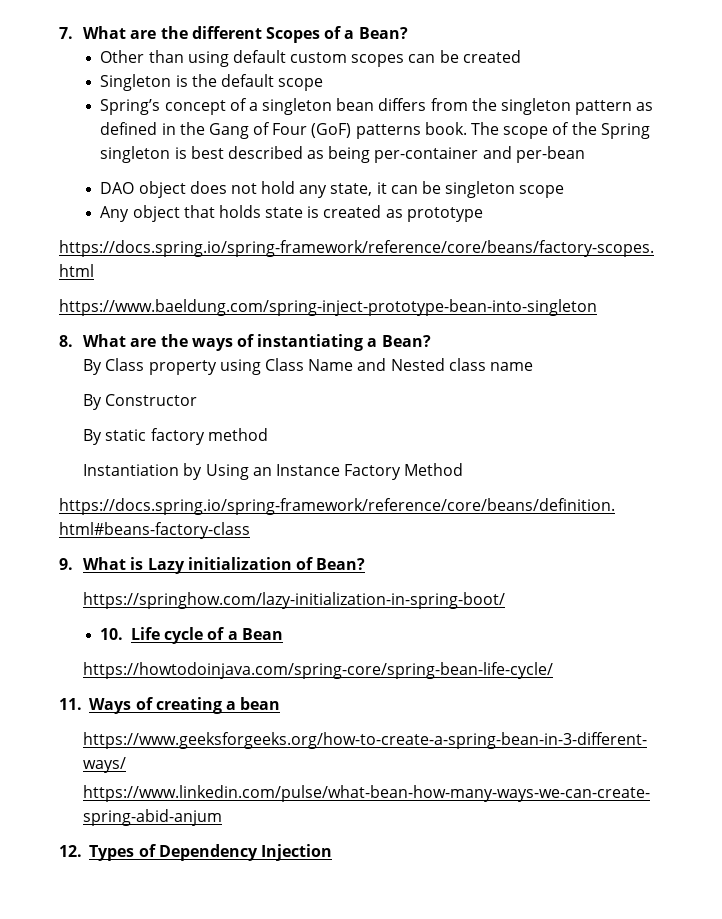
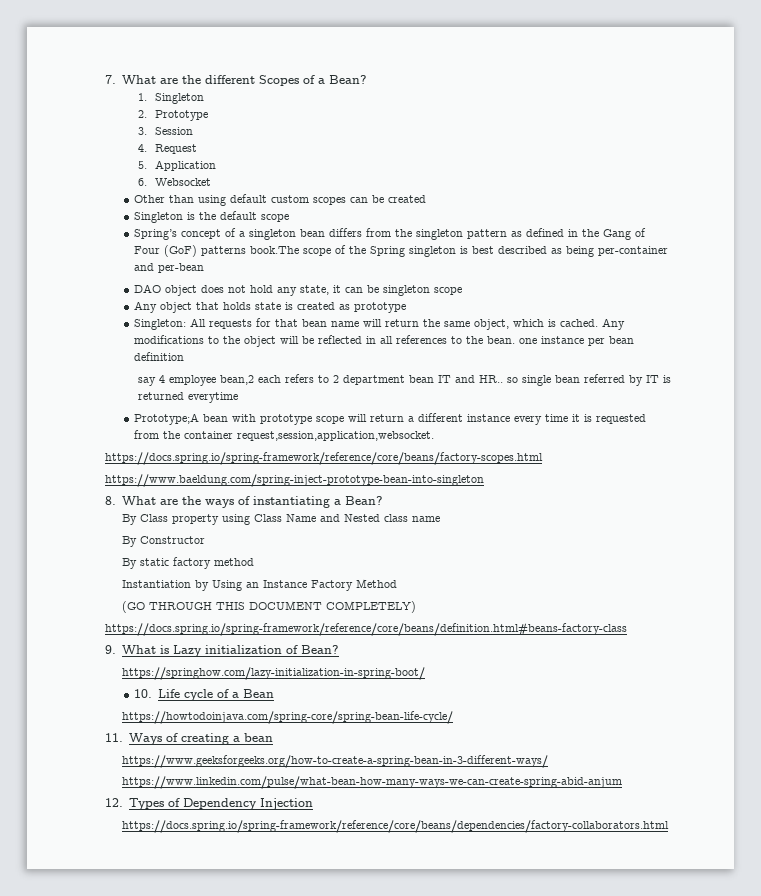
(408, 33) none -> [138,93,205,104] [138,110,209,121] [138,127,194,135] [138,144,198,154] [138,160,217,171] [138,178,212,186] // 1. Singleton // 2. Prototype // 3. Session // 4. Request // 5. Application // 6. Websocket
[424,122,500,135] book. The -> [250,246,300,254] book.The
(483, 214) none -> [134,318,626,330] [134,335,635,347] [134,352,185,361] [138,374,672,386] [138,392,239,403] [134,413,647,425] [134,430,435,441] // Singleton: All requests for that bean name will return the same object, which is cached. Any modifications to the object will be reflected in all references to the bean. one instance per bean definition // say 4 employee bean,2 each refers to 2 department bean IT and HR.. so single bean referred by IT is returned everytime // Prototype;A bean with prototype scope will return a different instance every time it is requested from the container request,session,application,websocket.
(464, 469) none -> [121,601,416,613] // (GO THROUGH THIS DOCUMENT COMPLETELY)
(332, 852) none -> [121,820,669,833] // https://docs.spring.io/spring-framework/reference/core/beans/dependencies/factory-collaborators.html

